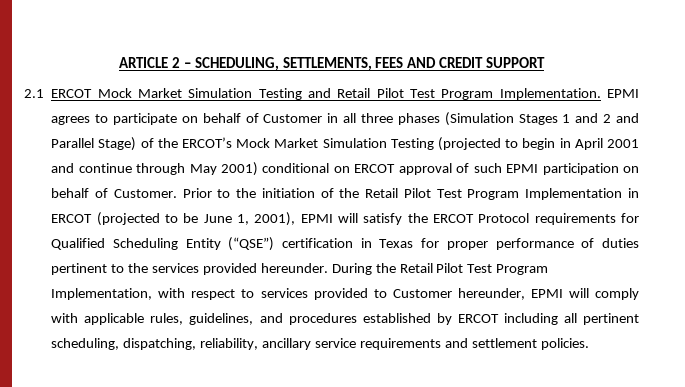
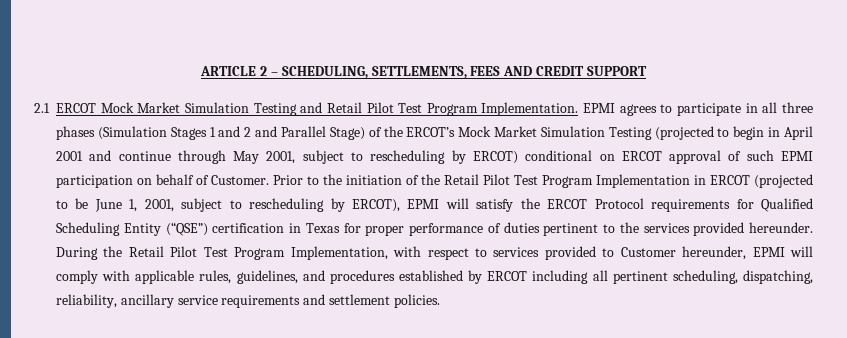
[181,113,323,123] on behalf of Customer -> (742, 109) none
[221,162,259,176] 2001) -> [266,150,518,164] 2001, subject to rescheduling by ERCOT)
[254,212,296,226] 2001), -> [144,198,401,212] 2001, subject to rescheduling by ERCOT),

